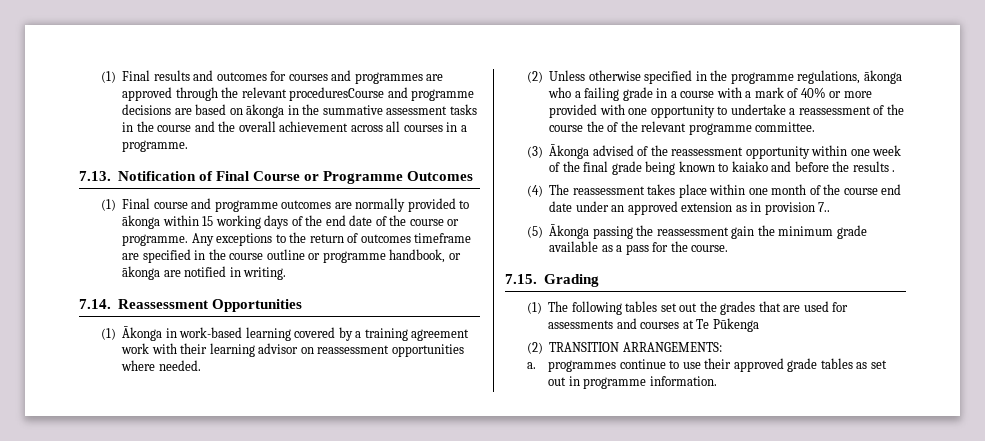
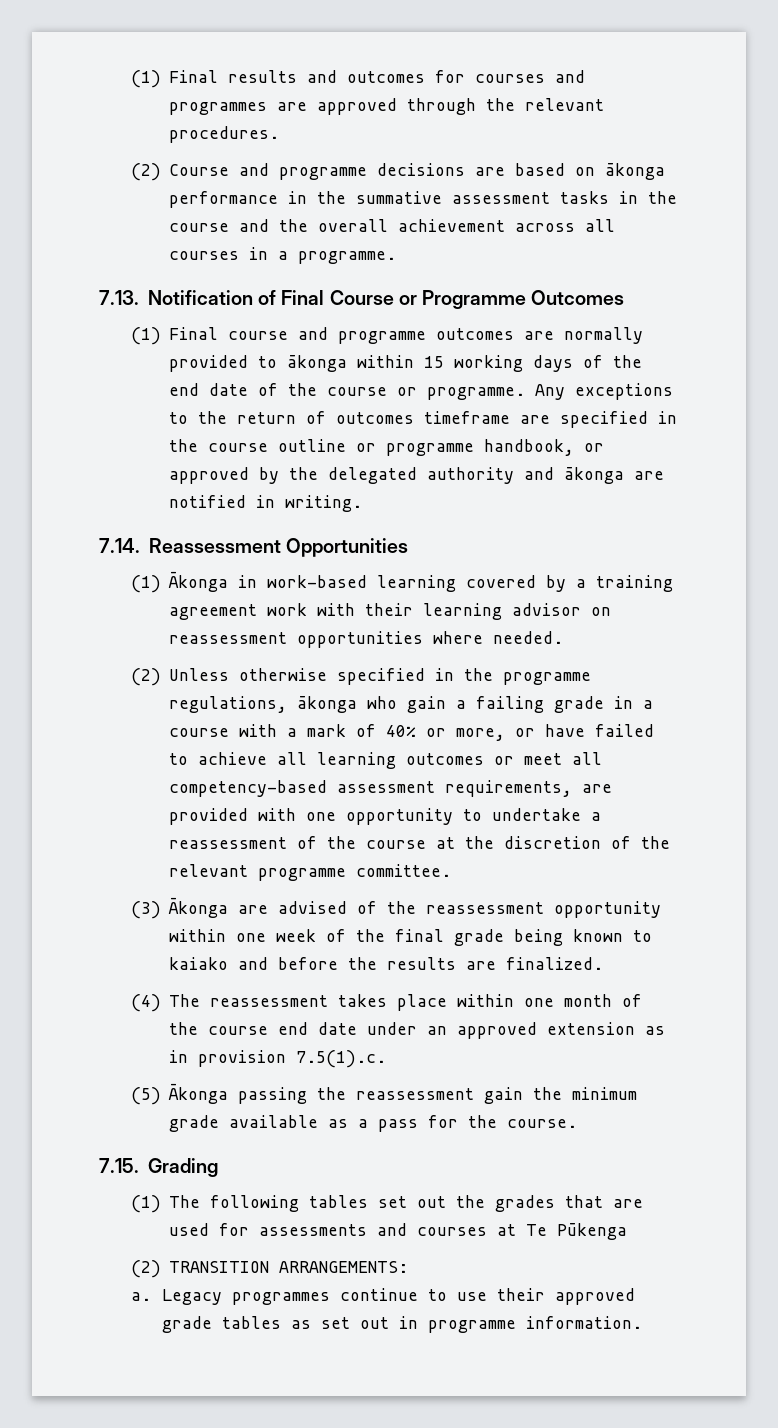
[289,87,385,101] proceduresCourse -> [169,126,280,143] [130,163,230,181] procedures. // (2) Course
(285, 111) none -> [169,191,279,208] performance
(461, 256) none -> [169,467,555,484] approved by the delegated authority and
(572, 92) none -> [407,696,447,713] gain
[843,91,872,98] more -> [456,724,655,741] [169,752,603,769] [169,780,613,797] more, or have failed to achieve all learning outcomes or meet all competency-based assessment requirements, are
[586,121,604,132] the -> [436,836,602,849] at the discretion
(590, 151) none -> [238,905,269,914] are
[892,170,896,172] . -> [466,957,604,970] are finalized.
[818,202,831,212] 7.. -> [296,1050,387,1068] 7.5(1).c.
(536, 365) none -> [162,1289,223,1305] Legacy

